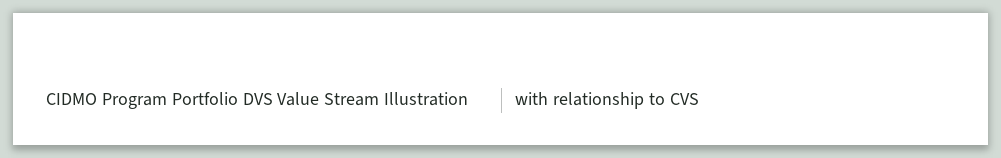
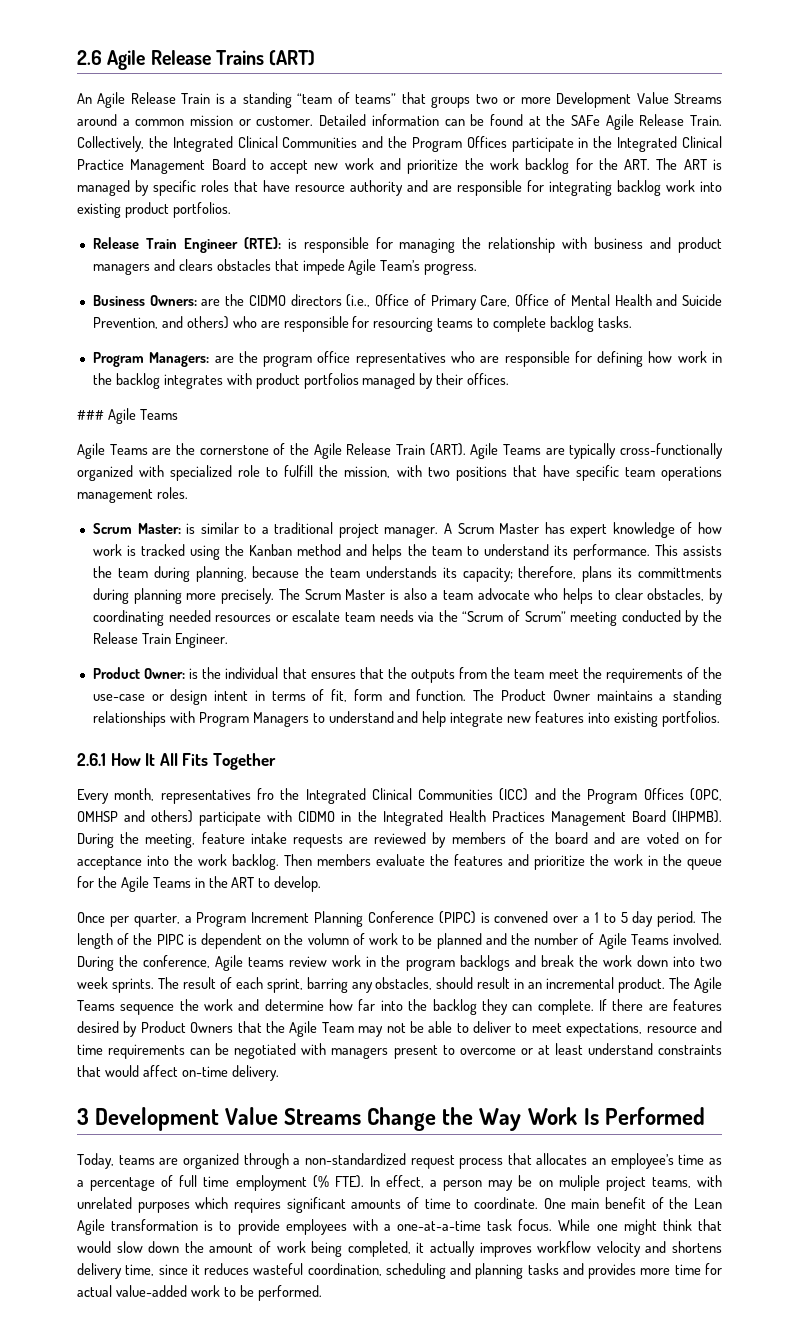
[46,92,699,109] CIDMO Program Portfolio DVS Value Stream Illustration with relationship to CVS -> [77,50,316,70] [77,92,723,108] [77,114,722,130] [77,136,722,152] [77,158,722,174] [77,180,722,196] [77,202,231,218] [92,237,722,253] [92,259,478,275] [92,294,722,310] [92,316,632,332] [92,351,722,367] [92,373,510,389] [77,408,178,424] [77,443,724,459] [77,465,722,481] [77,487,188,503] [92,522,722,538] [92,544,722,560] [92,566,723,582] [92,588,723,604] [92,610,723,626] [92,632,228,648] [92,667,723,683] [92,689,722,705] [92,711,720,727] [77,753,276,770] [77,788,722,804] [77,810,723,826] [77,832,722,848] [77,854,722,870] [77,876,322,892] [77,911,723,927] [77,933,722,949] [77,955,722,971] [77,977,723,993] [77,999,723,1015] [77,1021,723,1037] [77,1043,722,1059] [77,1065,279,1081] [77,1107,705,1131] [77,1153,722,1169] [77,1175,722,1191] [77,1197,722,1213] [77,1219,722,1235] [77,1241,723,1257] [77,1263,722,1279] [77,1285,322,1301] 2.6 Agile Release Trains (ART) // An Agile Release Train is a standing “team of teams” that groups two or more Development Value Streams around a common mission or customer. Detailed information can be found at the SAFe Agile Release Train. Collectively, the Integrated Clinical Communities and the Program Offices participate in the Integrated Clinical Practice Management Board to accept new work and prioritize the work backlog for the ART. The ART is managed by specific roles that have resource authority and are responsible for integrating backlog work into existing product portfolios. // Release Train Engineer (RTE): is responsible for managing the relationship with business and product managers and clears obstacles that impede Agile Team’s progress. // Business Owners: are the CIDMO directors (i.e., Office of Primary Care, Office of Mental Health and Suicide Prevention, and others) who are responsible for resourcing teams to complete backlog tasks. // Program Managers: are the program office representatives who are responsible for defining how work in the backlog integrates with product portfolios managed by their offices. // ### Agile Teams // Agile Teams are the cornerstone of the Agile Release Train (ART). Agile Teams are typically cross-functionally organized with specialized role to fulfill the mission, with two positions that have specific team operations management roles. // Scrum Master: is similar to a traditional project manager. A Scrum Master has expert knowledge of how work is tracked using the Kanban method and helps the team to understand its performance. This assists the team during planning, because the team understands its capacity; therefore, plans its committments during planning more precisely. The Scrum Master is also a team advocate who helps to clear obstacles, by coordinating needed resources or escalate team needs via the “Scrum of Scrum” meeting conducted by the Release Train Engineer. // Product Owner: is the individual that ensures that the outputs from the team meet the requirements of the use-case or design intent in terms of fit, form and function. The Product Owner maintains a standing relationships with Program Managers to understand and help integrate new features into existing portfolios. // 2.6.1 How It All Fits Together // Every month, representatives fro the Integrated Clinical Communities (ICC) and the Program Offices (OPC, OMHSP and others) participate with CIDMO in the Integrated Health Practices Management Board (IHPMB). During the meeting, feature intake requests are reviewed by members of the board and are voted on for acceptance into the work backlog. Then members evaluate the features and prioritize the work in the queue for the Agile Teams in the ART to develop. // Once per quarter, a Program Increment Planning Conference (PIPC) is convened over a 1 to 5 day period. The length of the PIPC is dependent on the volumn of work to be planned and the number of Agile Teams involved. During the conference, Agile teams review work in the program backlogs and break the work down into two week sprints. The result of each sprint, barring any obstacles, should result in an incremental product. The Agile Teams sequence the work and determine how far into the backlog they can complete. If there are features desired by Product Owners that the Agile Team may not be able to deliver to meet expectations, resource and time requirements can be negotiated with managers present to overcome or at least understand constraints that would affect on-time delivery. // 3 Development Value Streams Change the Way Work Is Performed // Today, teams are organized through a non-standardized request process that allocates an employee’s time as a percentage of full time employment (% FTE). In effect, a person may be on muliple project teams, with unrelated purposes which requires significant amounts of time to coordinate. One main benefit of the Lean Agile transformation is to provide employees with a one-at-a-time task focus. While one might think that would slow down the amount of work being completed, it actually improves workflow velocity and shortens delivery time, since it reduces wasteful coordination, scheduling and planning tasks and provides more time for actual value-added work to be performed.

